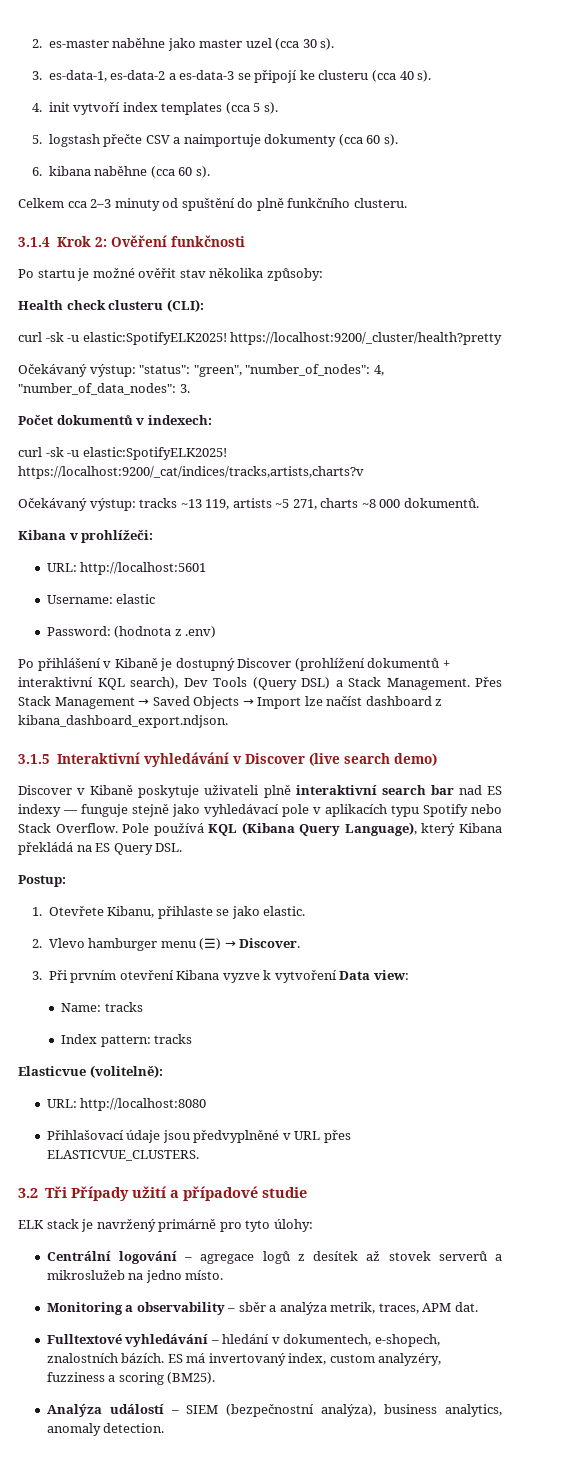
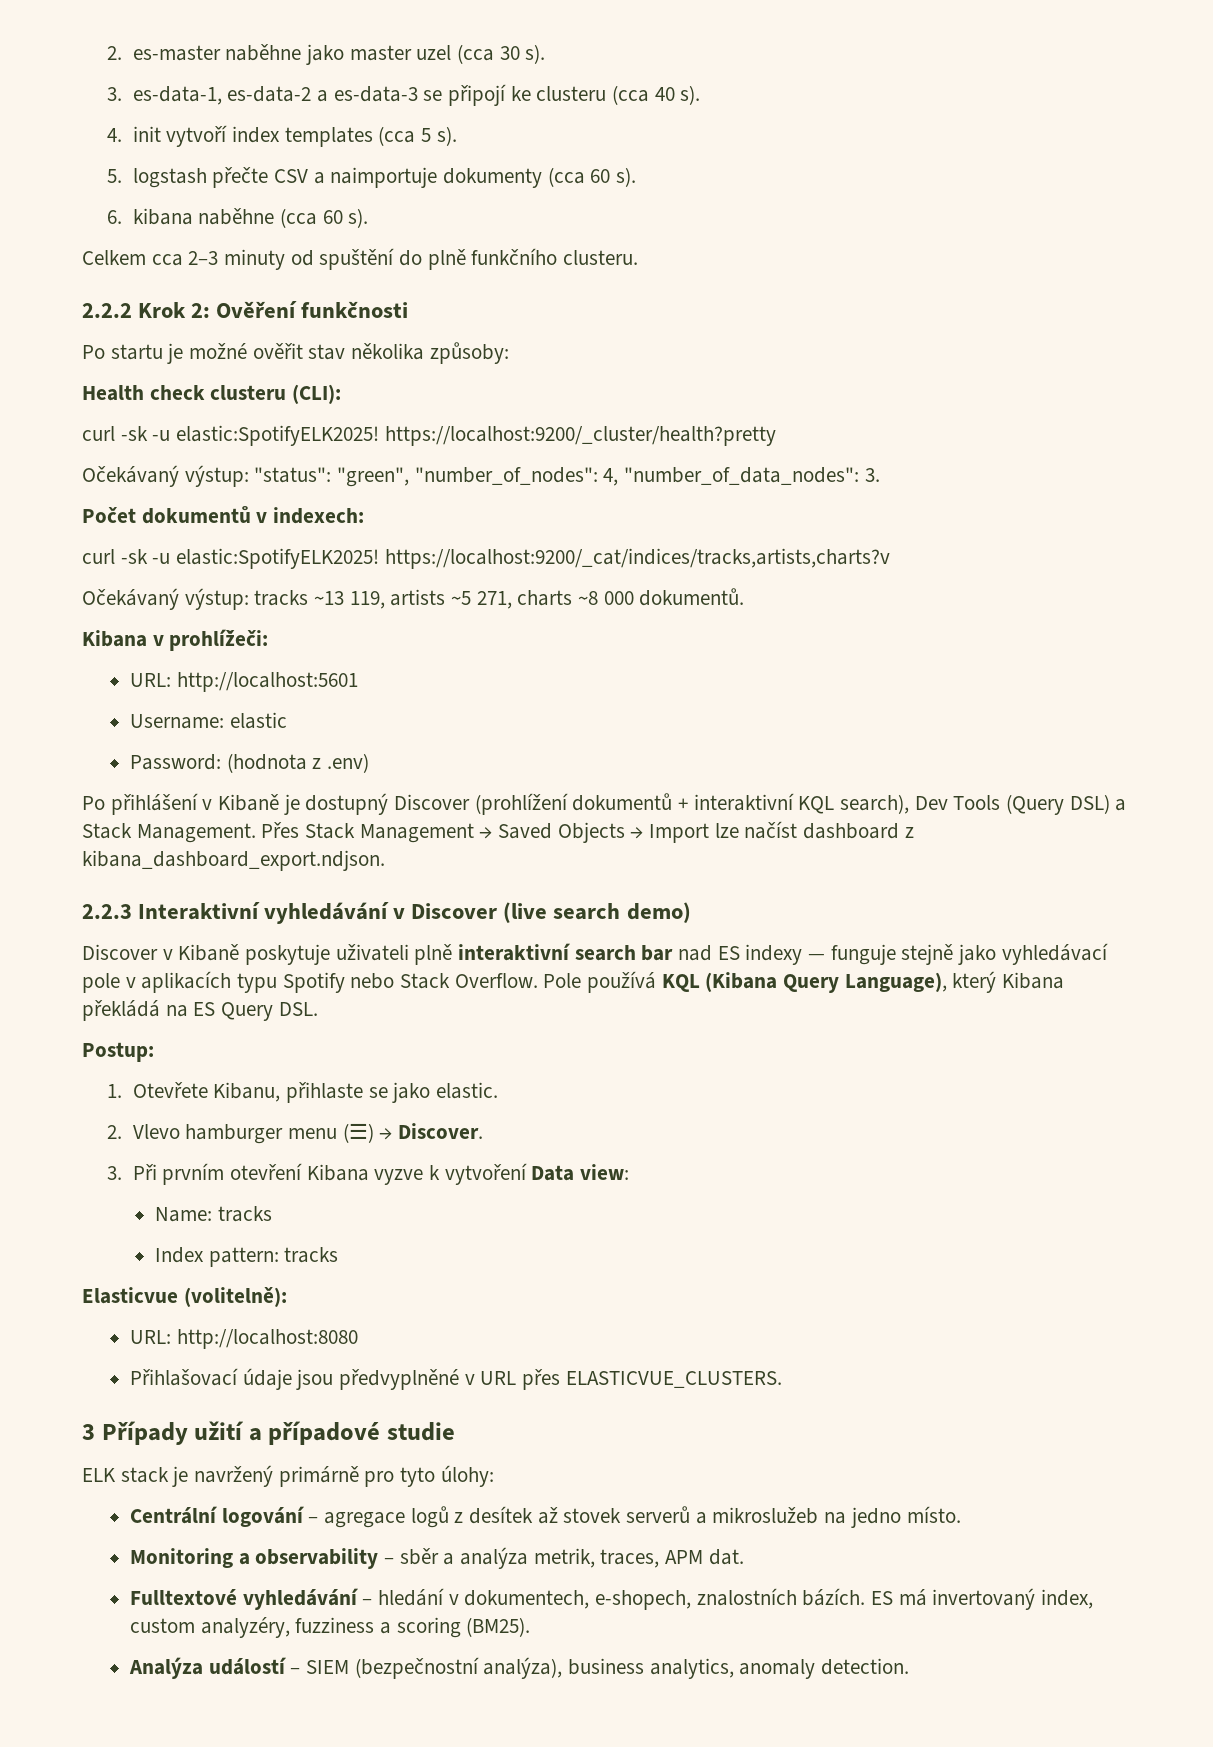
[18,237,50,247] 3.1.4 -> [82,303,132,318] 2.2.2
[18,754,50,764] 3.1.5 -> [82,904,132,919] 2.2.3
[18,1186,67,1198] 3.2 Tři -> [82,1424,95,1440] 3

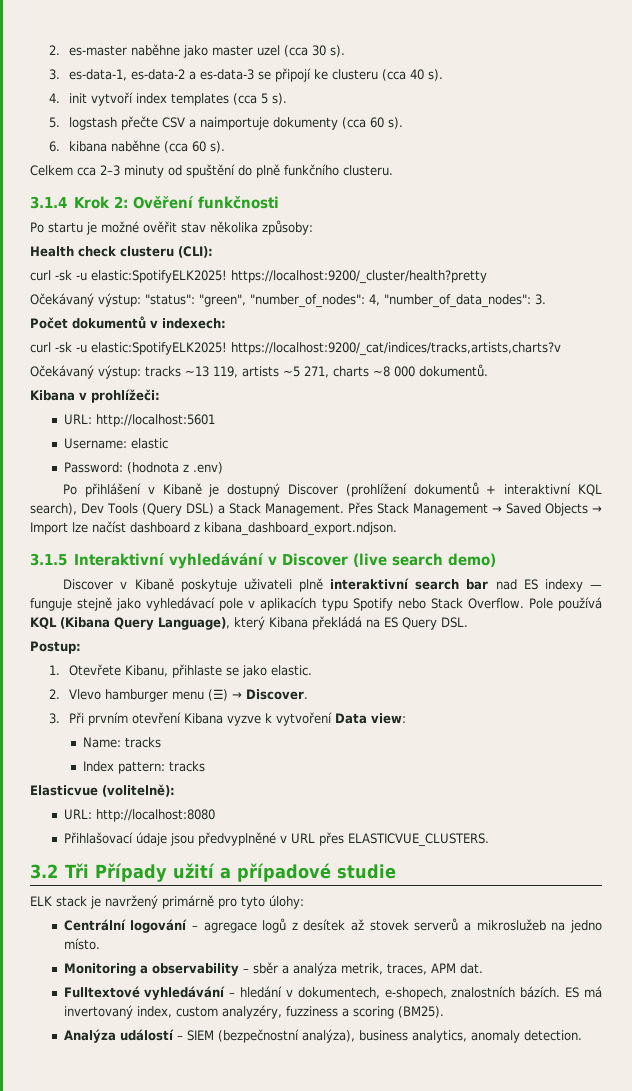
[82,303,132,318] 2.2.2 -> [30,196,67,209] 3.1.4
[82,904,132,919] 2.2.3 -> [30,553,67,566] 3.1.5
[82,1424,95,1440] 3 -> [30,863,90,879] 3.2 Tři

